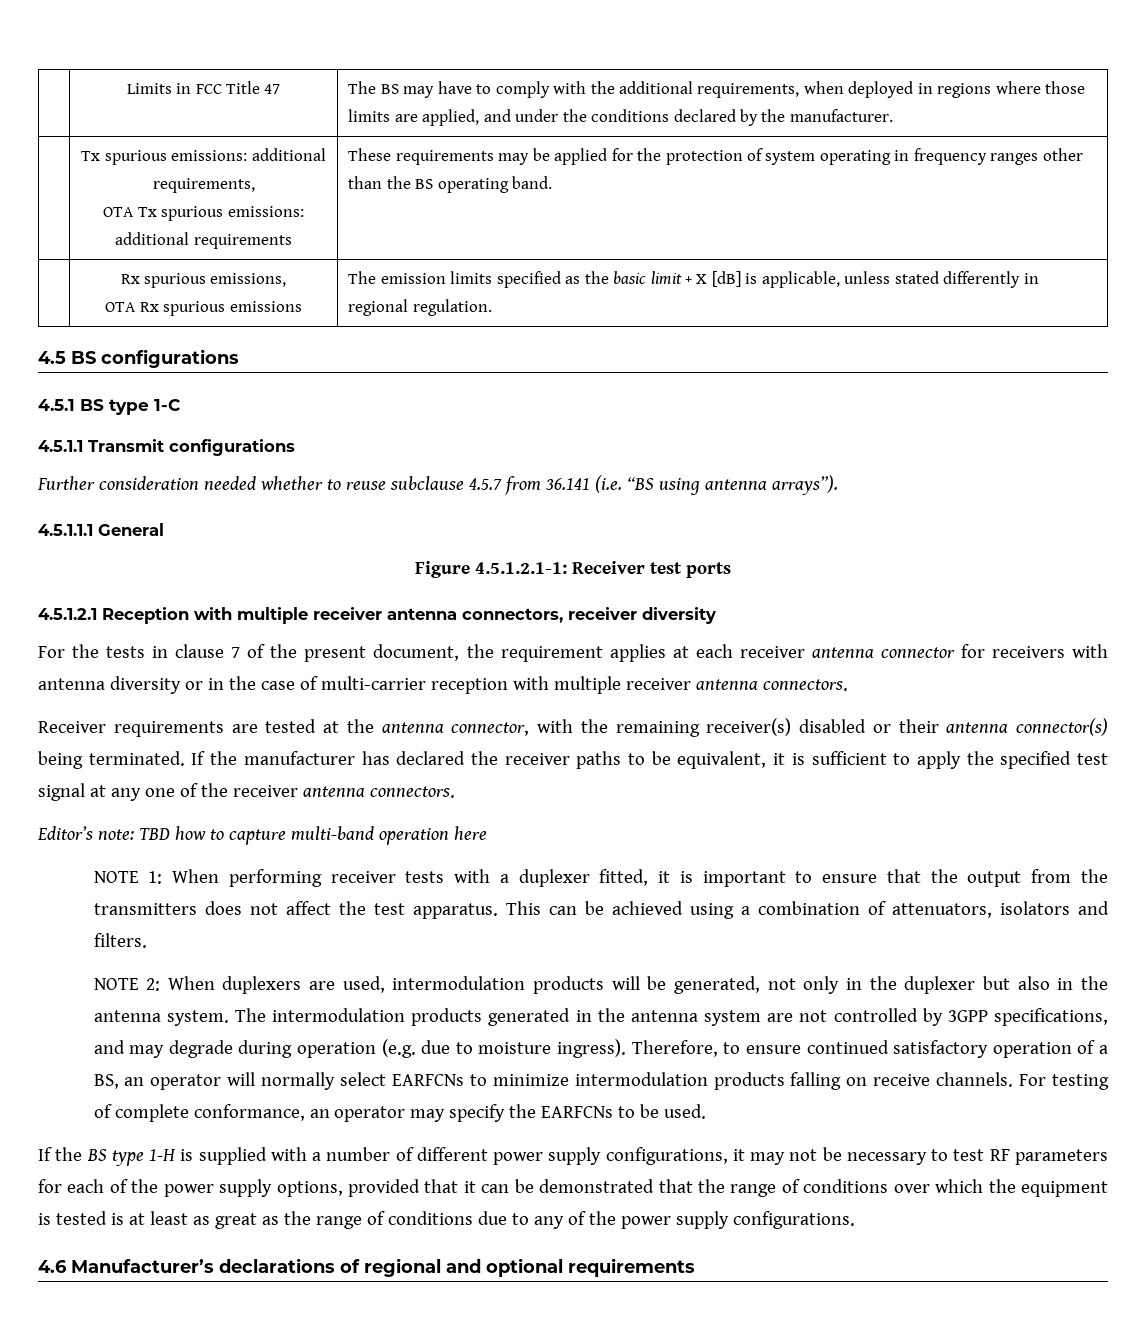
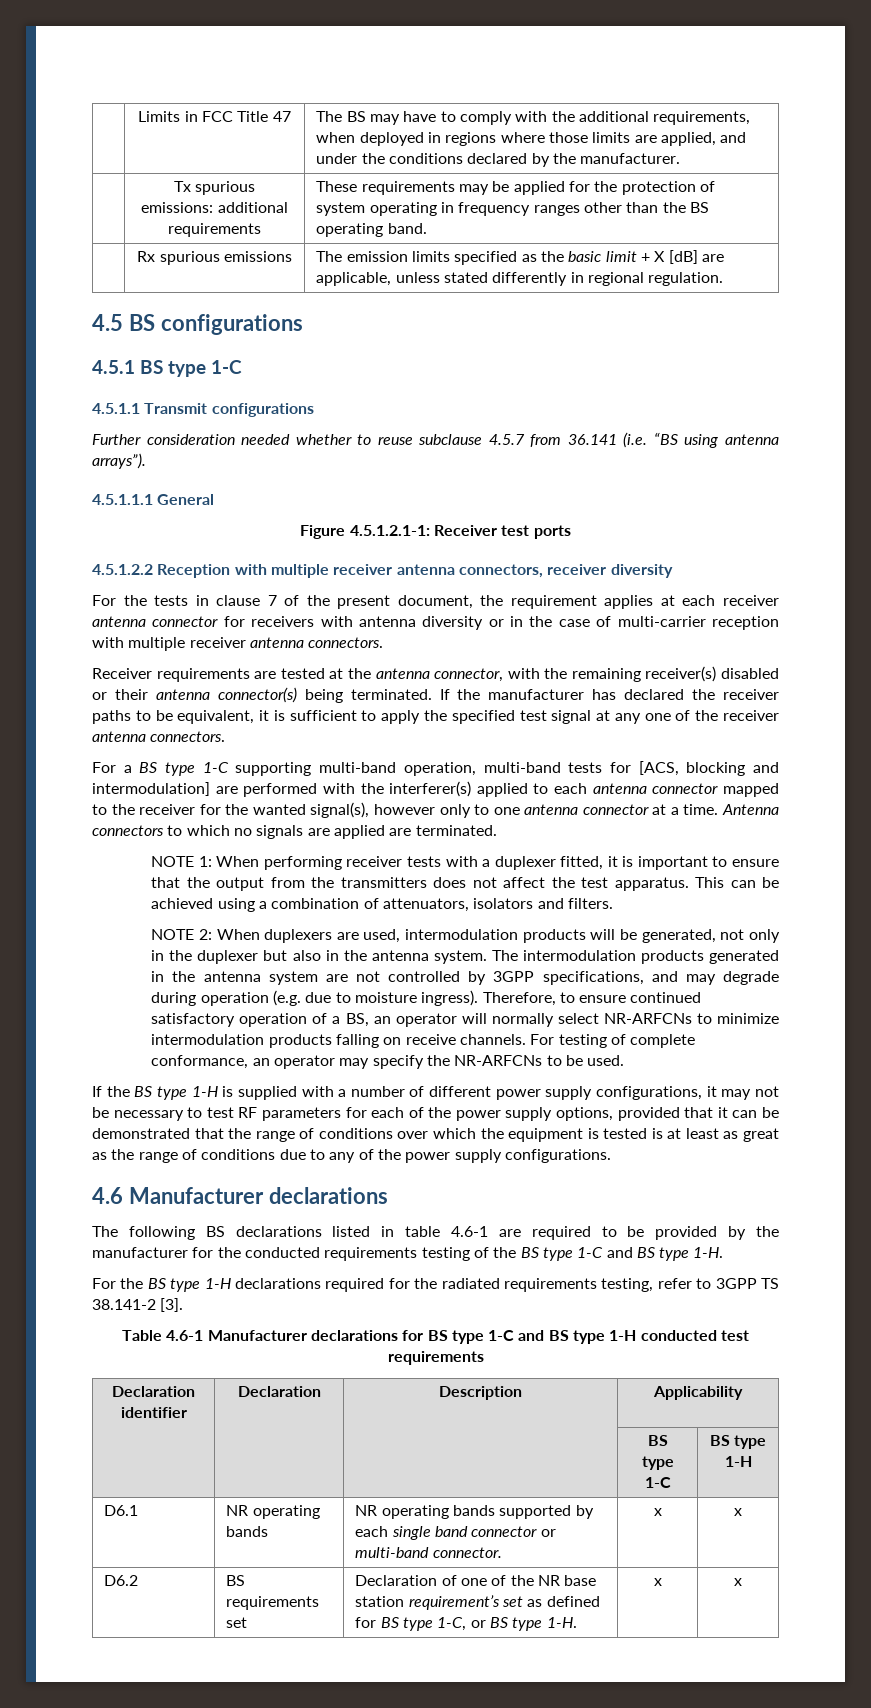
[152,178,255,193] [103,206,304,221] [115,232,190,245] requirements, // OTA Tx spurious emissions: additional -> (288, 207) none
[210,273,287,287] [105,301,226,316] emissions, // OTA Rx spurious -> (220, 258) none
[745,273,758,284] is -> [701,254,724,262] are
[38,608,97,620] 4.5.1.2.1 -> [92,564,153,575] 4.5.1.2.2
[37,826,487,845] Editor’s note: TBD how to capture multi-band operation here -> [92,761,780,776] [92,781,779,797] [92,802,779,818] [92,825,497,839] For a BS type 1-C supporting multi-band operation, multi-band tests for [ACS, blocking and intermodulation] are performed with the interferer(s) applied to each antenna connector mapped to the receiver for the wanted signal(s), however only to one antenna connector at a time. Antenna connectors to which no signals are applied are terminated.
[391,1074,464,1086] EARFCNs -> [603,1013,692,1024] NR-ARFCNs
[541,1106,614,1118] EARFCNs -> [454,1055,543,1066] NR-ARFCNs
[71,1258,695,1277] Manufacturer’s declarations of regional and optional requirements -> [128,1187,388,1204] [92,1226,779,1240] [92,1247,724,1261] [92,1278,779,1292] [92,1298,184,1312] [121,1330,750,1344] [387,1351,484,1365] [112,1386,195,1397] [120,1407,187,1418] [237,1386,321,1397] [439,1386,522,1400] [653,1386,743,1400] [647,1435,668,1446] [641,1456,674,1470] [644,1477,671,1488] [709,1435,767,1449] [724,1456,752,1467] [104,1505,139,1516] [226,1505,320,1519] [226,1526,269,1537] [355,1505,594,1519] [355,1526,556,1540] [355,1547,502,1558] [653,1508,662,1516] [734,1508,742,1516] [104,1575,139,1586] [226,1575,246,1586] [226,1596,320,1610] [226,1617,248,1628] [355,1575,597,1586] [355,1595,600,1610] [355,1617,577,1631] [653,1578,662,1586] [734,1578,742,1586] Manufacturer declarations // The following BS declarations listed in table 4.6-1 are required to be provided by the manufacturer for the conducted requirements testing of the BS type 1-C and BS type 1-H. // For the BS type 1-H declarations required for the radiated requirements testing, refer to 3GPP TS 38.141-2 [3]. // Table 4.6-1 Manufacturer declarations for BS type 1-C and BS type 1-H conducted test requirements // Declaration identifier | Declaration | Description | Applicability // | | | BS type 1-C | BS type 1-H // D6.1 | NR operating bands | NR operating bands supported by each single band connector or multi-band connector. | x | x // D6.2 | BS requirements set | Declaration of one of the NR base station requirement’s set as defined for BS type 1-C, or BS type 1-H. | x | x

